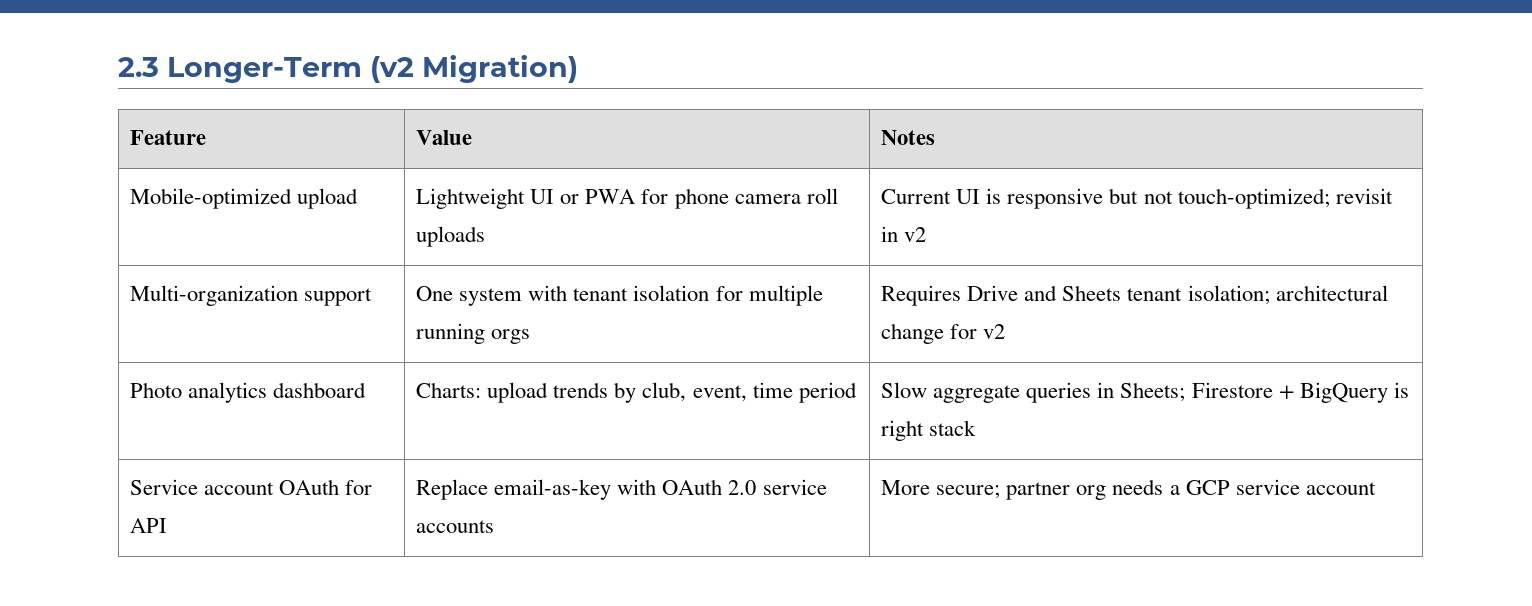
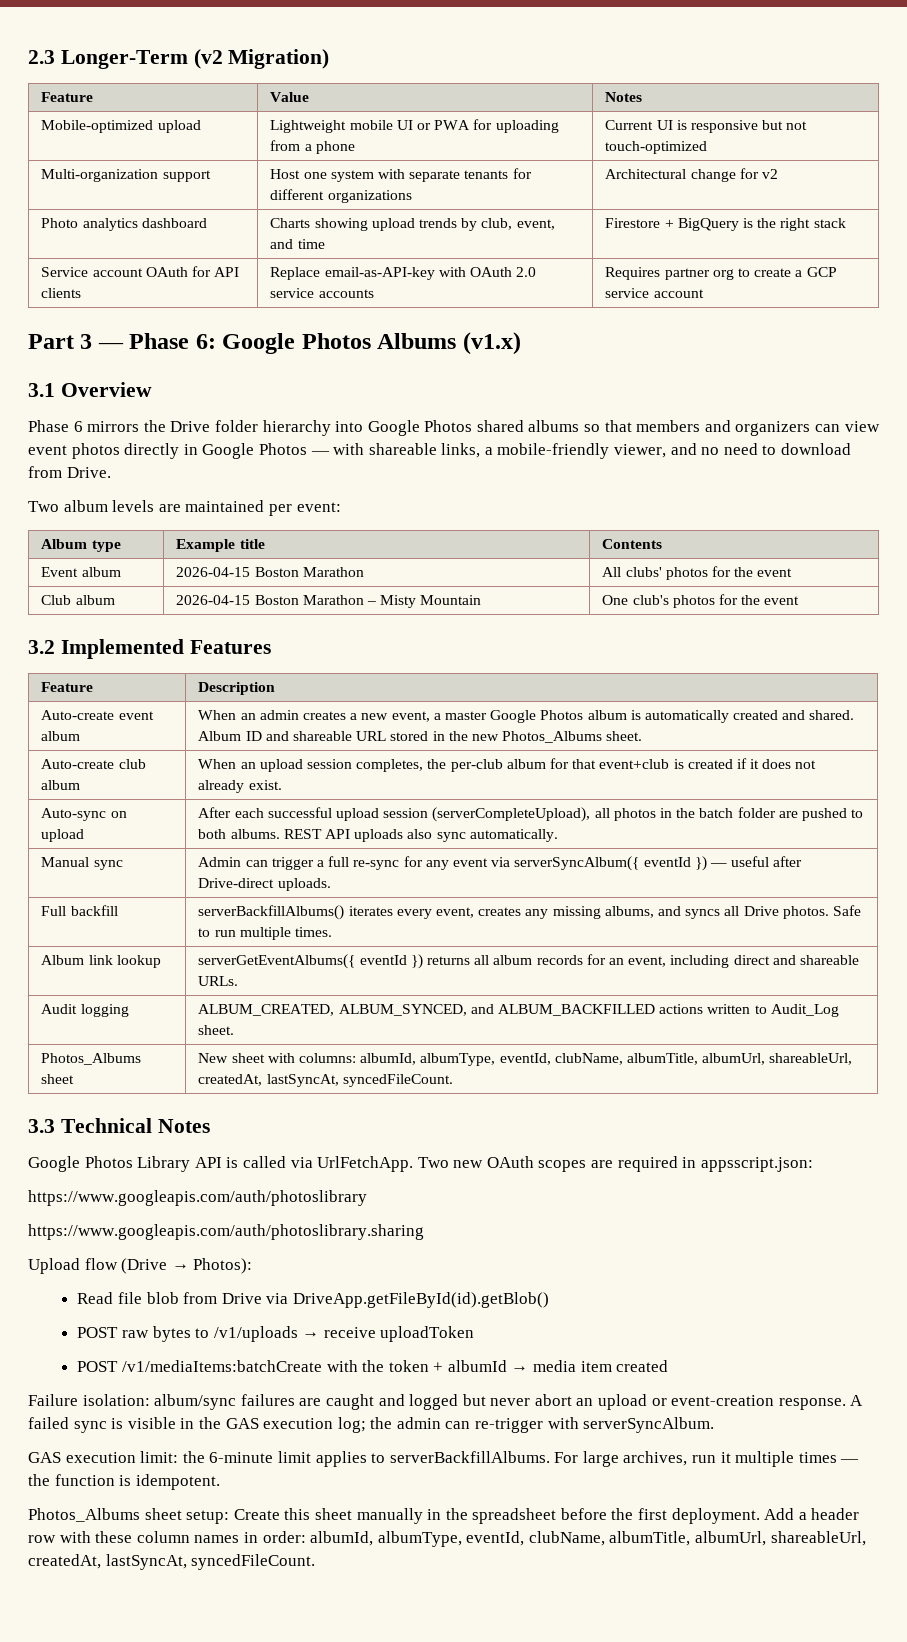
(526, 198) none -> [349,120,393,130] mobile
[674,188,838,209] [416,226,486,247] phone camera roll uploads -> [495,120,559,133] [270,140,355,154] uploading from a phone
[1177,188,1393,209] [881,226,927,242] [130,285,373,306] [416,285,823,306] [416,323,531,344] [881,285,1388,306] touch-optimized; revisit in v2 // Multi-organization support | One system with tenant isolation for multiple running orgs | Requires Drive and Sheets tenant isolation; architectural -> [605,141,708,154] [41,169,211,182] [270,168,532,182] [270,189,412,203] [605,169,687,179] touch-optimized // Multi-organization support | Host one system with separate tenants for different organizations | Architectural
[416,382,482,398] Charts: -> [270,218,368,231] Charts showing
(747, 393) none -> [270,239,294,249] and
[798,382,857,403] [881,382,1186,403] period | Slow aggregate queries in Sheets; -> (325, 244) |
(1409, 390) none -> [757,218,777,228] the
(168, 525) none -> [41,288,82,298] clients
[494,479,612,500] email-as-key -> [324,267,435,280] email-as-API-key
[881,479,1164,500] More secure; partner org needs -> [605,267,792,280] Requires partner org to create
(1376, 488) none -> [28,332,521,355] [28,382,152,397] [28,420,880,436] [28,443,852,459] [28,466,111,478] [28,500,341,516] [41,539,121,552] [176,539,265,552] [602,539,663,549] [41,567,121,577] [176,567,364,577] [602,566,793,580] [41,595,115,605] [176,595,482,608] [602,594,800,608] [28,639,271,659] [41,682,94,692] [198,682,276,695] [41,710,154,720] [41,731,81,741] [198,710,855,723] [198,731,643,743] [41,759,146,769] [41,780,81,790] [198,758,817,772] [198,780,282,793] [41,808,127,821] [41,829,85,842] [198,807,864,822] [198,829,558,842] [41,857,123,870] [198,856,803,871] [198,878,331,891] [41,905,118,916] [198,905,861,920] [198,927,333,940] [41,955,161,968] [198,954,859,969] [198,976,239,986] [41,1004,129,1017] [198,1004,839,1017] [198,1025,235,1035] [41,1053,142,1065] [41,1074,75,1084] [198,1053,853,1066] [198,1074,453,1087] [28,1118,210,1133] [28,1156,813,1172] [28,1190,367,1206] [28,1224,424,1240] [28,1258,253,1274] [77,1292,549,1308] [77,1326,475,1342] [77,1360,669,1372] [28,1394,864,1410] [28,1417,715,1433] [28,1451,860,1467] [28,1474,220,1490] [28,1508,860,1524] [28,1531,866,1547] [28,1554,316,1570] // Part 3 — Phase 6: Google Photos Albums (v1.x) // 3.1 Overview // Phase 6 mirrors the Drive folder hierarchy into Google Photos shared albums so that members and organizers can view event photos directly in Google Photos — with shareable links, a mobile-friendly viewer, and no need to download from Drive. // Two album levels are maintained per event: // Album type | Example title | Contents // Event album | 2026-04-15 Boston Marathon | All clubs' photos for the event // Club album | 2026-04-15 Boston Marathon – Misty Mountain | One club's photos for the event // 3.2 Implemented Features // Feature | Description // Auto-create event album | When an admin creates a new event, a master Google Photos album is automatically created and shared. Album ID and shareable URL stored in the new Photos_Albums sheet. // Auto-create club album | When an upload session completes, the per-club album for that event+club is created if it does not already exist. // Auto-sync on upload | After each successful upload session (serverCompleteUpload), all photos in the batch folder are pushed to both albums. REST API uploads also sync automatically. // Manual sync | Admin can trigger a full re-sync for any event via serverSyncAlbum({ eventId }) — useful after Drive-direct uploads. // Full backfill | serverBackfillAlbums() iterates every event, creates any missing albums, and syncs all Drive photos. Safe to run multiple times. // Album link lookup | serverGetEventAlbums({ eventId }) returns all album records for an event, including direct and shareable URLs. // Audit logging | ALBUM_CREATED, ALBUM_SYNCED, and ALBUM_BACKFILLED actions written to Audit_Log sheet. // Photos_Albums sheet | New sheet with columns: albumId, albumType, eventId, clubName, albumTitle, albumUrl, shareableUrl, createdAt, lastSyncAt, syncedFileCount. // 3.3 Technical Notes // Google Photos Library API is called via UrlFetchApp. Two new OAuth scopes are required in appsscript.json: // https://www.googleapis.com/auth/photoslibrary // https://www.googleapis.com/auth/photoslibrary.sharing // Upload flow (Drive → Photos): // Read file blob from Drive via DriveApp.getFileById(id).getBlob() // POST raw bytes to /v1/uploads → receive uploadToken // POST /v1/mediaItems:batchCreate with the token + albumId → media item created // Failure isolation: album/sync failures are caught and logged but never abort an upload or event-creation response. A failed sync is visible in the GAS execution log; the admin can re-trigger with serverSyncAlbum. // GAS execution limit: the 6-minute limit applies to serverBackfillAlbums. For large archives, run it multiple times — the function is idempotent. // Photos_Albums sheet setup: Create this sheet manually in the spreadsheet before the first deployment. Add a header row with these column names in order: albumId, albumType, eventId, clubName, albumTitle, albumUrl, shareableUrl, createdAt, lastSyncAt, syncedFileCount.

